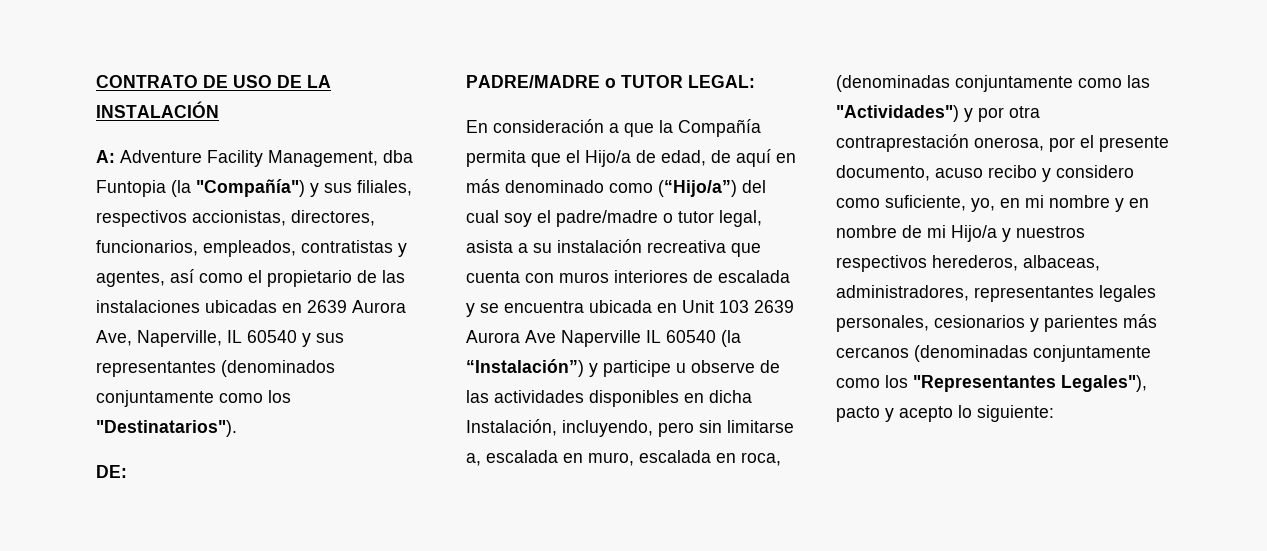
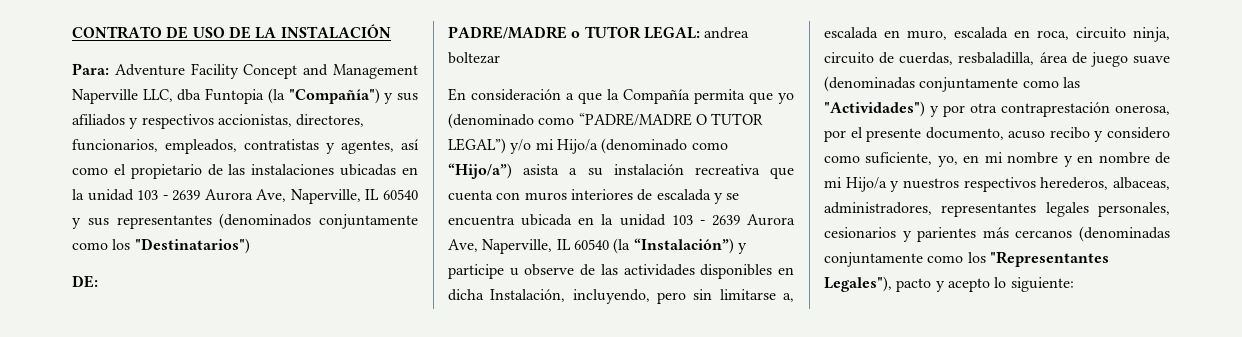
[96,150,115,163] A: -> [72,63,109,75] Para:
[268,150,378,167] Management, -> [243,64,419,79] [72,89,173,104] Concept and Management Naperville LLC,
[357,180,412,196] filiales, -> [72,114,139,129] afiliados y
(302, 308) none -> [72,189,168,201] la unidad 103 -
[96,420,237,437] "Destinatarios"). -> [134,238,250,254] "Destinatarios")
(755, 81) none -> [704,27,750,39] [448,52,500,64] andrea boltezar
[566,149,796,167] [466,179,766,197] [466,210,762,227] el Hijo/a de edad, de aquí en más denominado como (“Hijo/a”) del cual soy el padre/madre o tutor legal, -> [778,93,794,104] [448,113,764,129] [448,138,728,154] [448,163,512,179] yo (denominado como “PADRE/MADRE O TUTOR LEGAL”) y/o mi Hijo/a (denominado como “Hijo/a”)
[682,300,794,313] [466,330,641,347] Unit 103 2639 Aurora Ave Naperville -> [601,214,795,226] [448,239,553,254] la unidad 103 - 2639 Aurora Ave, Naperville,
(781, 459) none -> [1076,27,1170,42] [824,52,1170,67] circuito ninja, circuito de cuerdas, resbaladilla, área de juego suave

